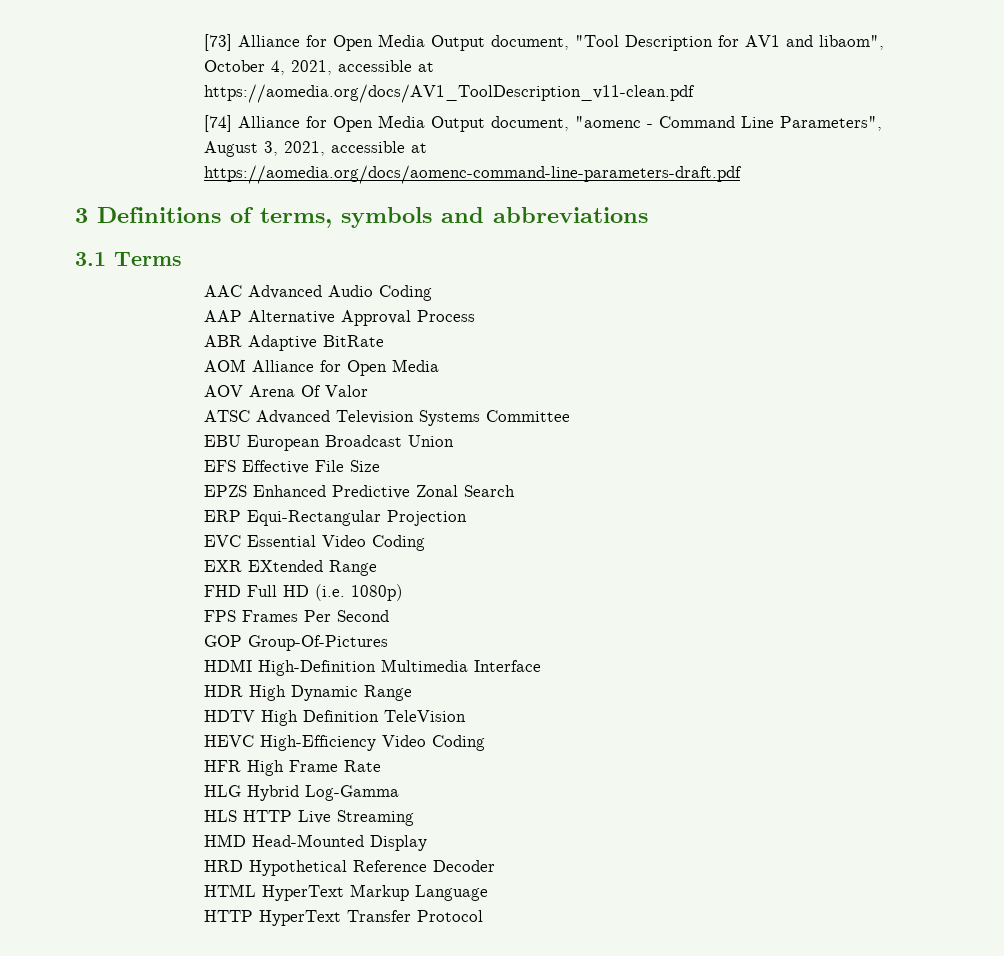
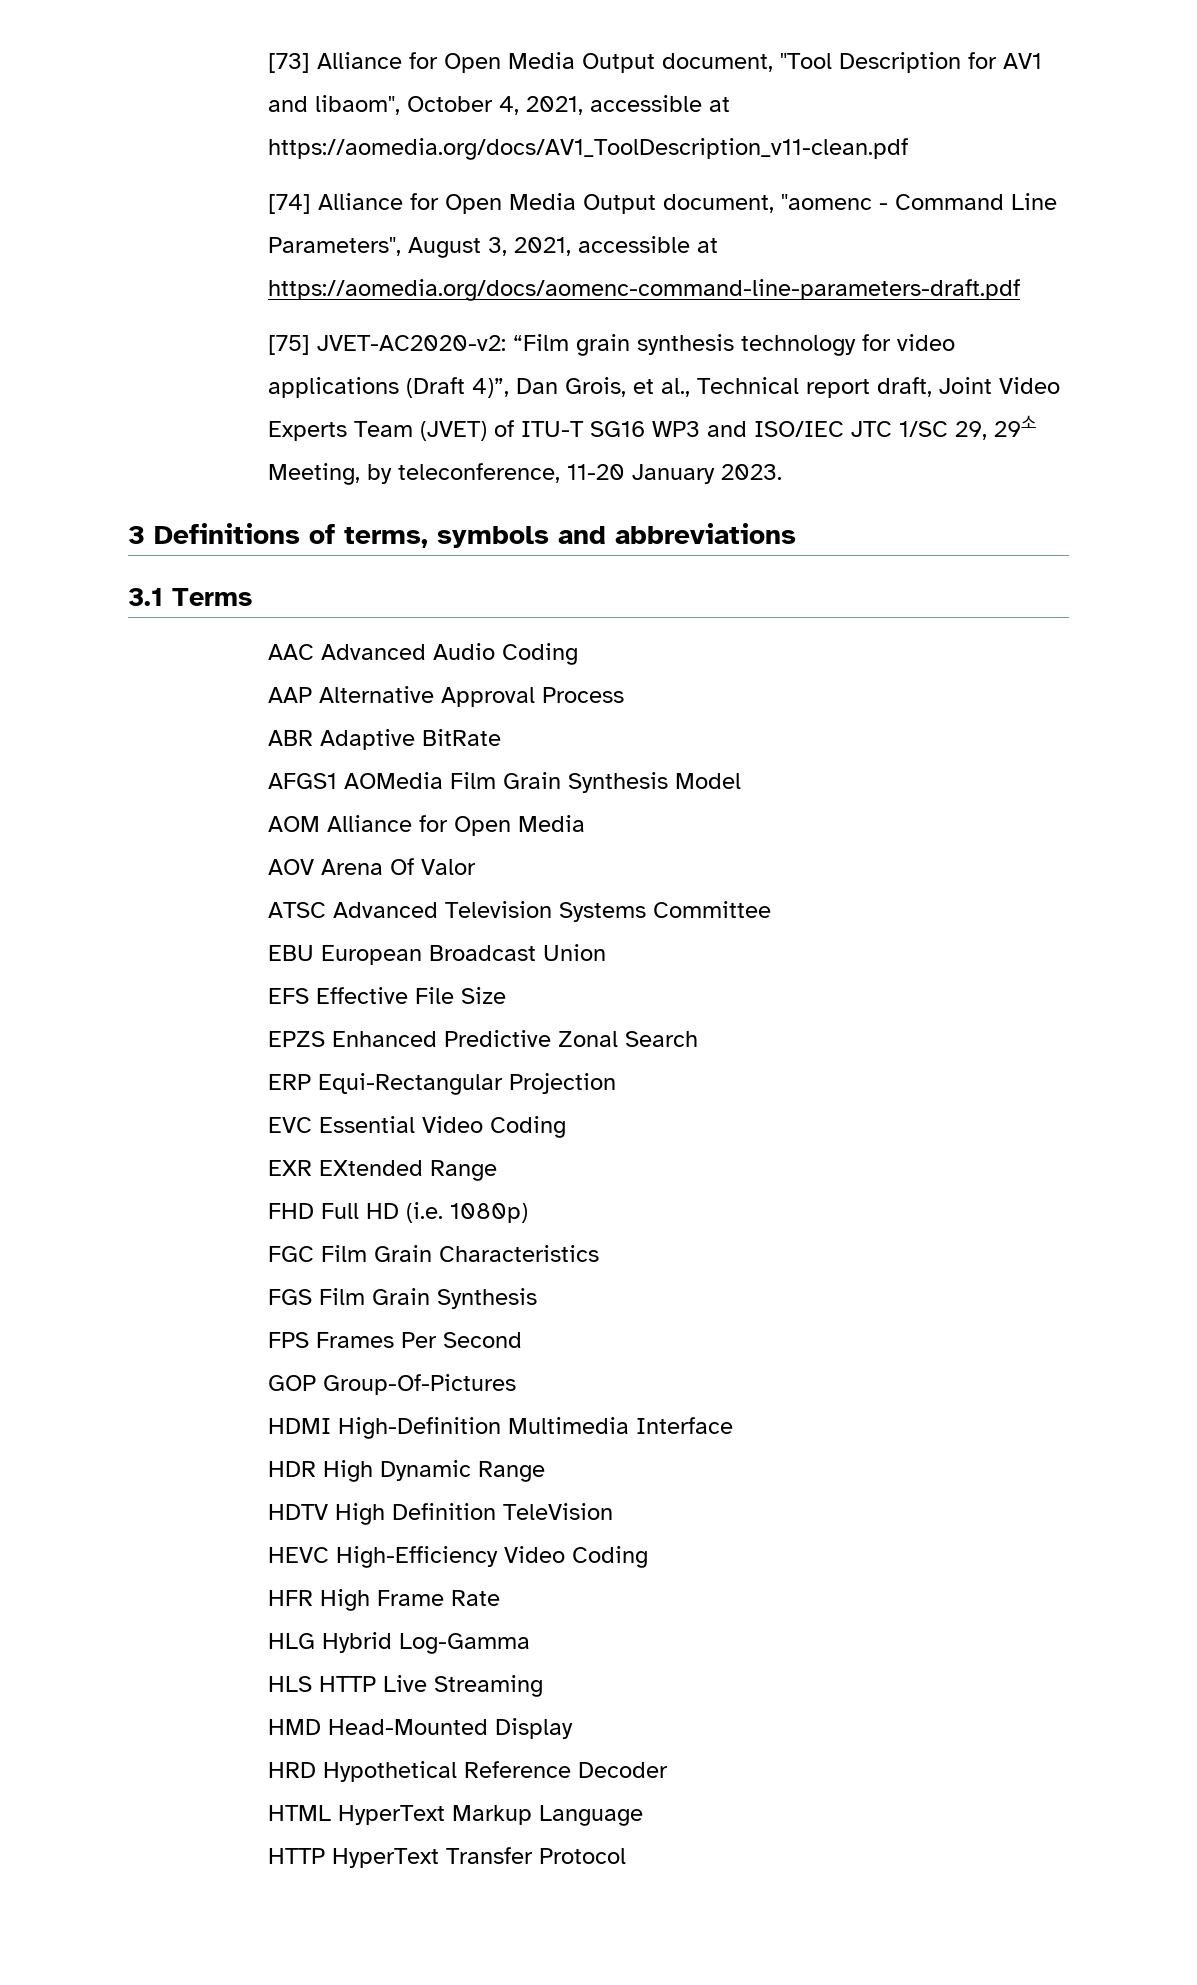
(742, 174) none -> [267,334,955,356] [267,377,1060,398] [267,415,1036,441] [267,463,782,485] // [75] JVET-AC2020-v2: “Film grain synthesis technology for video applications (Draft 4)”, Dan Grois, et al., Technical report draft, Joint Video Experts Team (JVET) of ITU-T SG16 WP3 and ISO/IEC JTC 1/SC 29, 29소 Meeting, by teleconference, 11-20 January 2023.
(384, 341) none -> [267,772,741,793] // AFGS1 AOMedia Film Grain Synthesis Model
(403, 592) none -> [267,1245,599,1262] [267,1288,537,1309] // FGC Film Grain Characteristics // FGS Film Grain Synthesis

